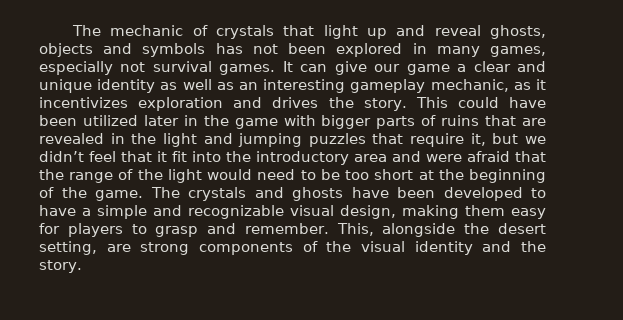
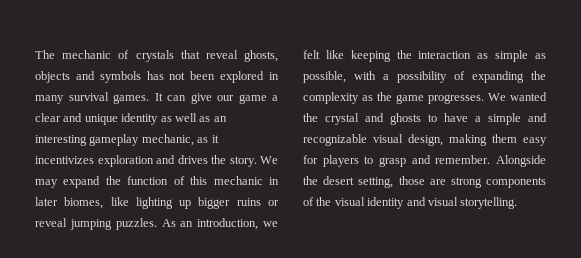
[323,25,426,39] light up and -> (200, 54) none
[490,46,546,57] [39,61,146,75] games, especially not -> (64, 99) none
[415,97,546,108] [39,115,546,129] [39,133,546,147] [39,151,546,165] [39,169,546,183] [39,187,523,201] This could have been utilized later in the game with bigger parts of ruins that are revealed in the light and jumping puzzles that require it, but we didn’t feel that it fit into the introductory area and were afraid that the range of the light would need to be too short at the beginning of the game. The crystals and ghosts have been developed -> [260,156,278,164] [35,176,279,188] [35,197,279,209] [35,218,278,230] [303,50,546,62] [303,71,546,83] [303,92,547,104] [303,113,421,125] We may expand the function of this mechanic in later biomes, like lighting up bigger ruins or reveal jumping puzzles. As an introduction, we felt like keeping the interaction as simple as possible, with a possibility of expanding the complexity as the game progresses. We wanted the crystal and ghosts
[336,223,456,237] This, alongside -> [496,155,546,167] Alongside
(97, 248) none -> [398,176,425,185] those
[521,241,547,252] [39,260,82,273] the story. -> [427,197,518,209] visual storytelling.

